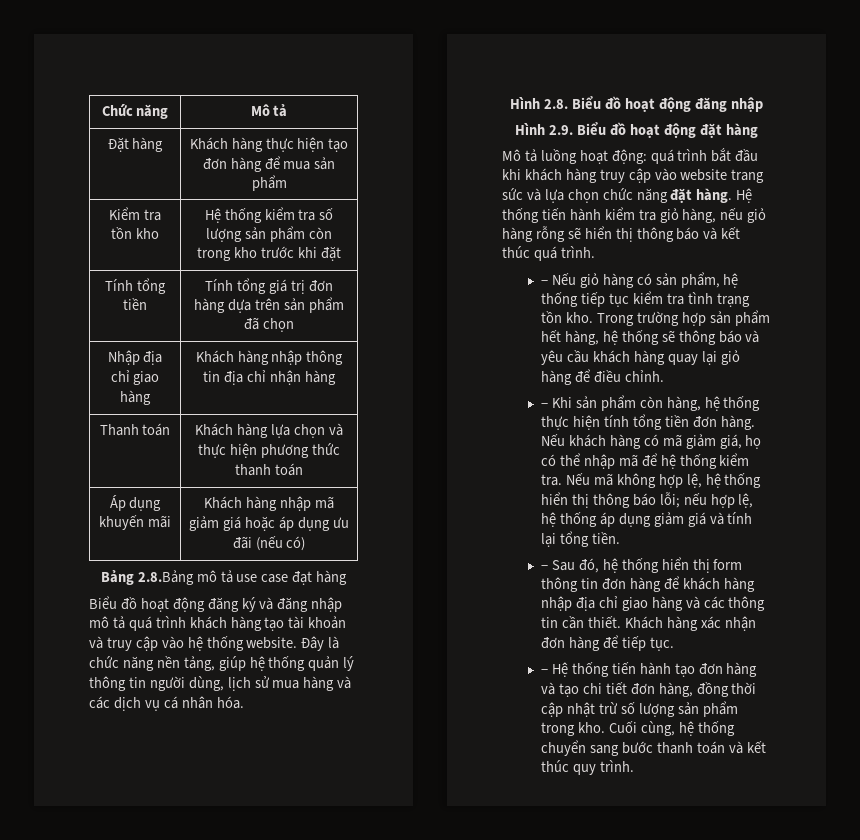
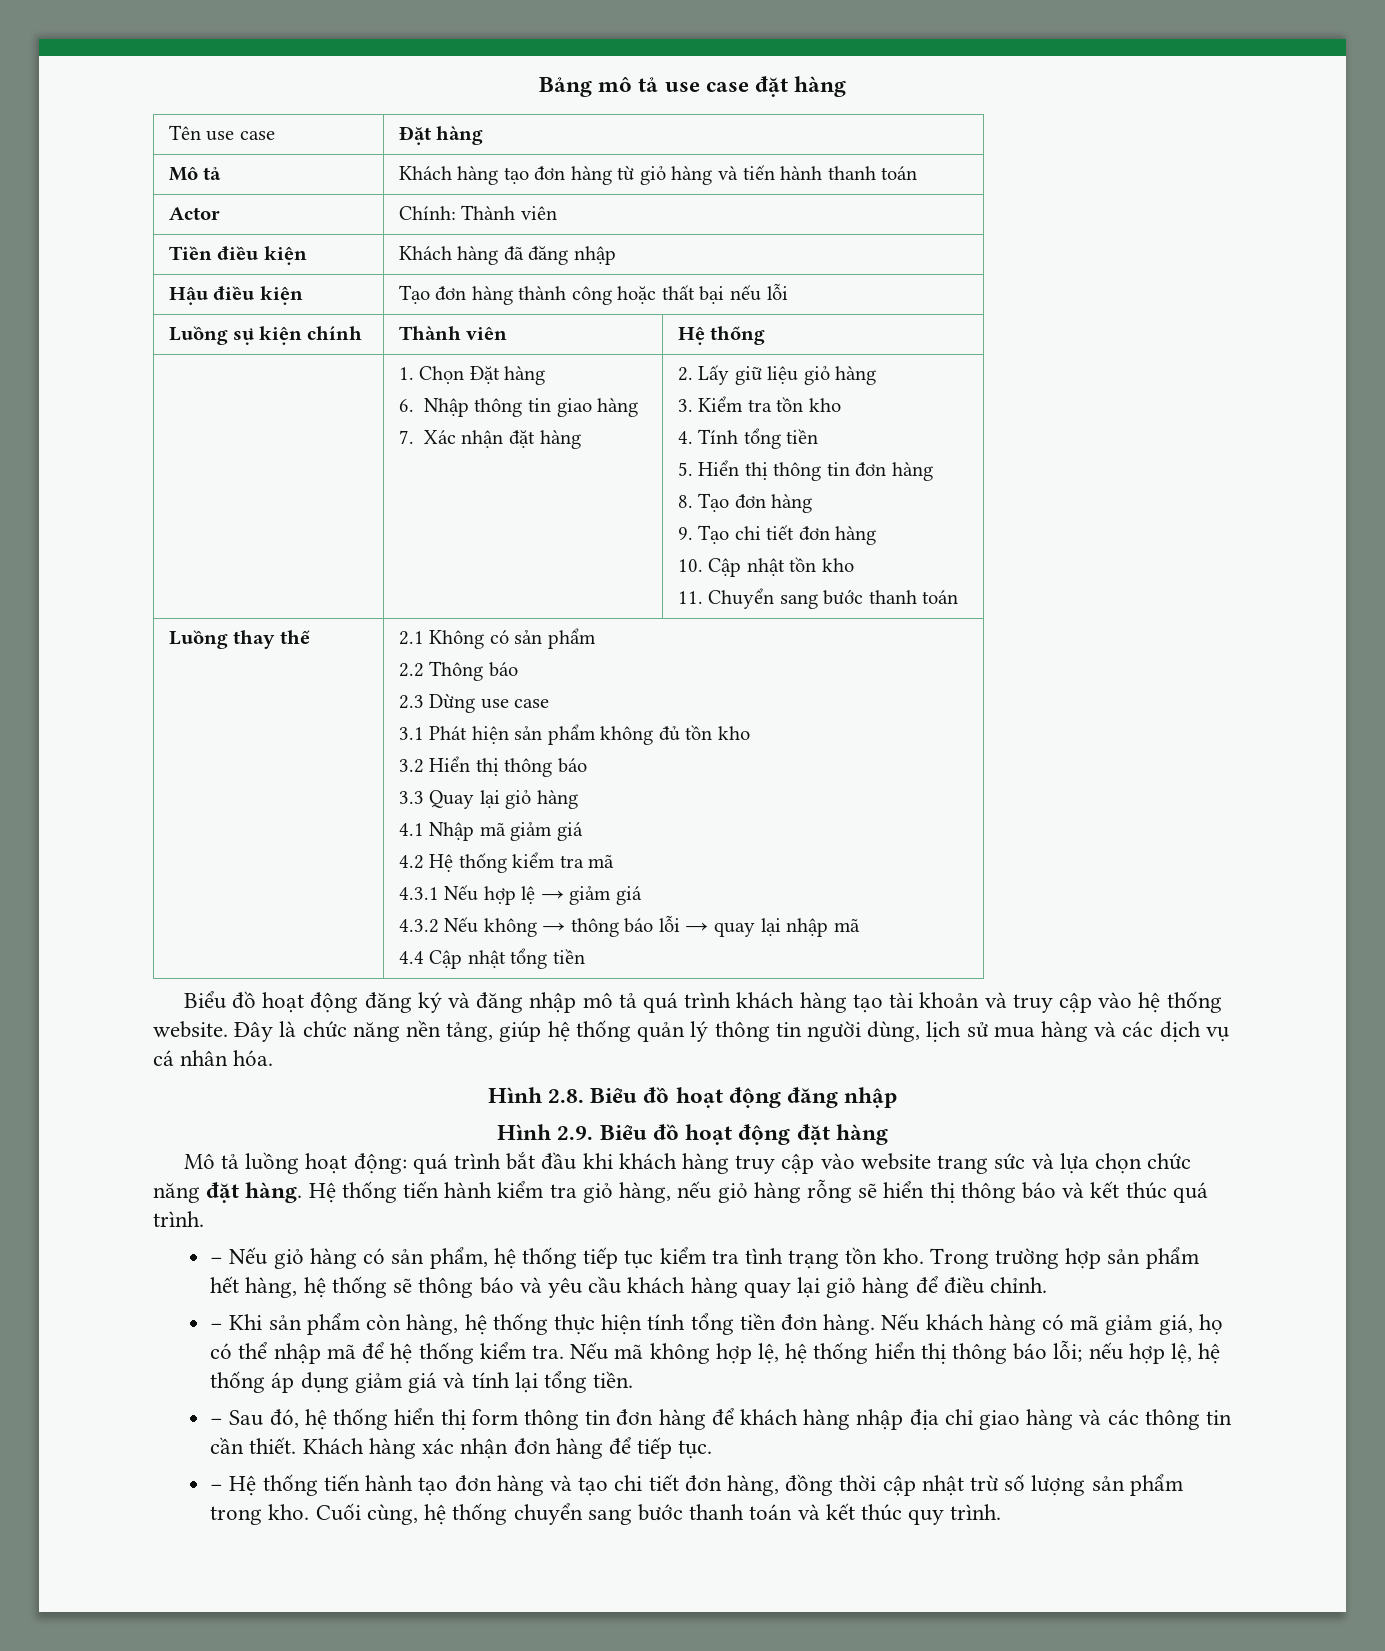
[101,104,169,119] [250,104,288,117] [107,137,164,152] [189,137,349,152] [202,156,336,172] [251,175,287,191] [109,207,161,221] [111,227,159,239] [204,207,334,223] [206,226,332,242] [197,246,341,261] [105,278,166,294] [123,298,147,310] [205,278,333,294] [194,297,344,313] [244,317,294,332] [107,350,163,365] [110,370,160,385] [120,390,151,405] [195,350,344,365] [203,370,336,385] [99,423,171,436] [195,423,343,438] [198,443,340,458] [235,463,303,476] [109,495,162,511] [99,515,171,530] [204,496,334,511] [189,516,349,531] [232,536,306,551] [100,570,348,585] Chức năng | Mô tả // Đặt hàng | Khách hàng thực hiện tạo đơn hàng để mua sản phẩm // Kiểm tra tồn kho | Hệ thống kiểm tra số lượng sản phẩm còn trong kho trước khi đặt // Tính tổng tiền | Tính tổng giá trị đơn hàng dựa trên sản phẩm đã chọn // Nhập địa chỉ giao hàng | Khách hàng nhập thông tin địa chỉ nhận hàng // Thanh toán | Khách hàng lựa chọn và thực hiện phương thức thanh toán // Áp dụng khuyến mãi | Khách hàng nhập mã giảm giá hoặc áp dụng ưu đãi (nếu có) // Bảng 2.8.Bảng mô tả use case đạt hàng -> [538,76,847,97] [168,125,275,141] [398,126,484,145] [168,167,222,181] [398,165,918,185] [168,207,220,220] [398,205,557,220] [168,246,307,265] [398,246,616,265] [168,286,303,305] [398,283,788,305] [168,326,363,345] [398,326,508,340] [677,326,766,345] [398,366,546,385] [398,398,639,417] [398,430,581,449] [677,365,877,385] [677,396,841,412] [677,428,819,449] [677,460,933,481] [677,493,813,513] [677,525,877,545] [677,557,854,577] [677,588,959,609] [168,630,310,649] [398,628,596,649] [398,661,518,681] [398,694,550,713] [398,724,750,745] [398,756,587,777] [398,790,578,809] [398,822,583,841] [398,852,615,873] [398,885,642,905] [398,915,860,937] [398,948,585,969] Bảng mô tả use case đặt hàng // Tên use case | Đặt hàng // Mô tả | Khách hàng tạo đơn hàng từ giỏ hàng và tiến hành thanh toán // Actor | Chính: Thành viên // Tiền điều kiện | Khách hàng đã đăng nhập // Hậu điều kiện | Tạo đơn hàng thành công hoặc thất bại nếu lỗi // Luồng sự kiện chính | Thành viên | Hệ thống // | 1. Chọn Đặt hàng // 6. Nhập thông tin giao hàng // 7. Xác nhận đặt hàng | 2. Lấy giữ liệu giỏ hàng // 3. Kiểm tra tồn kho // 4. Tính tổng tiền // 5. Hiển thị thông tin đơn hàng // 8. Tạo đơn hàng // 9. Tạo chi tiết đơn hàng // 10. Cập nhật tồn kho // 11. Chuyển sang bước thanh toán // Luồng thay thế | 2.1 Không có sản phẩm // 2.2 Thông báo // 2.3 Dừng use case // 3.1 Phát hiện sản phẩm không đủ tồn kho // 3.2 Hiển thị thông báo // 3.3 Quay lại giỏ hàng // 4.1 Nhập mã giảm giá // 4.2 Hệ thống kiểm tra mã // 4.3.1 Nếu hợp lệ → giảm giá // 4.3.2 Nếu không → thông báo lỗi → quay lại nhập mã // 4.4 Cập nhật tổng tiền

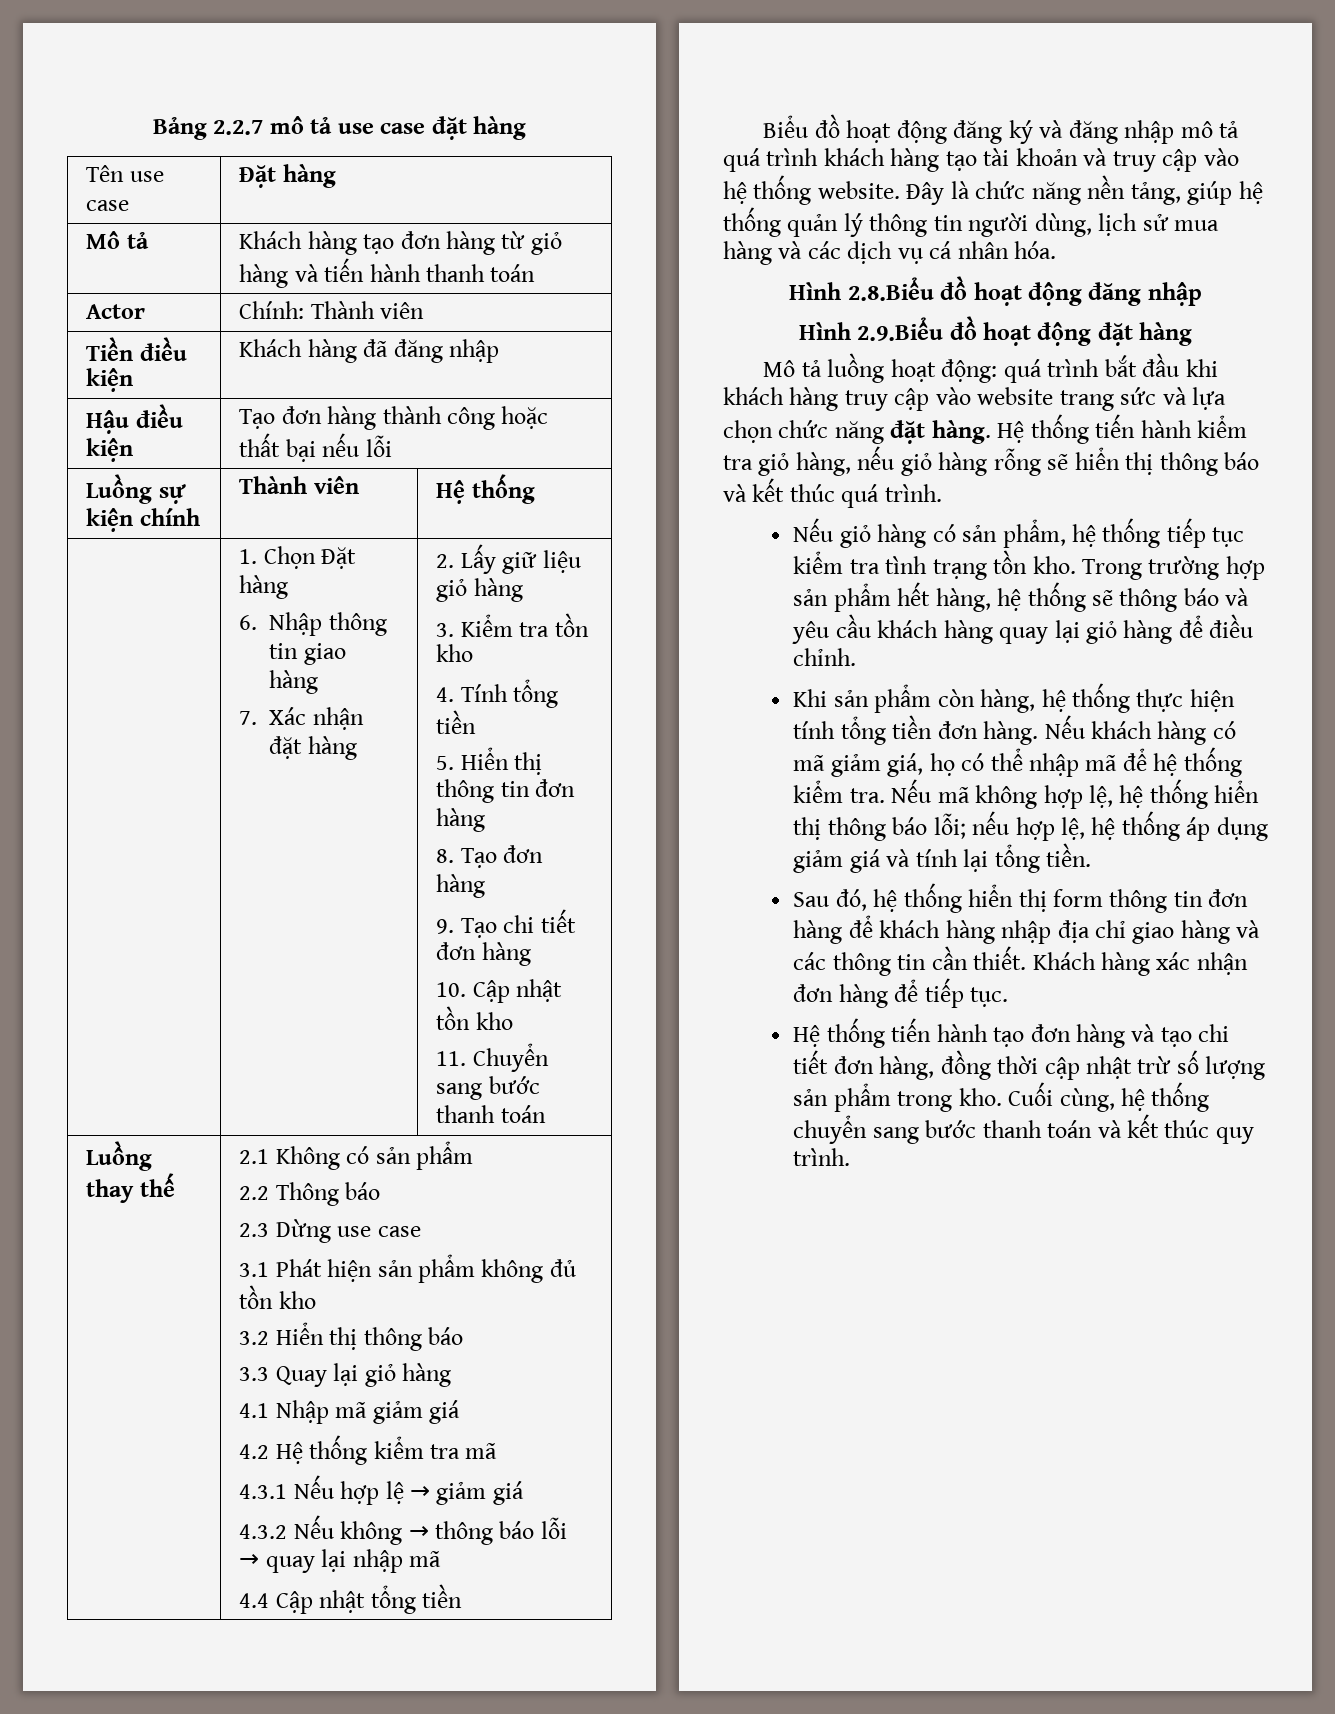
(592, 87) none -> [213,120,264,135] 2.2.7
[547,1088,638,1103] 2.8. Biểu -> [847,277,934,301] 2.8.Biểu
[557,1125,647,1140] 2.9. Biểu -> [857,317,944,341] 2.9.Biểu
[210,1257,224,1264] − -> (942, 493) none
[210,1323,224,1330] − -> (857, 657) none
[210,1418,224,1425] − -> (1092, 855) none
[210,1484,224,1491] − -> (1009, 997) none

